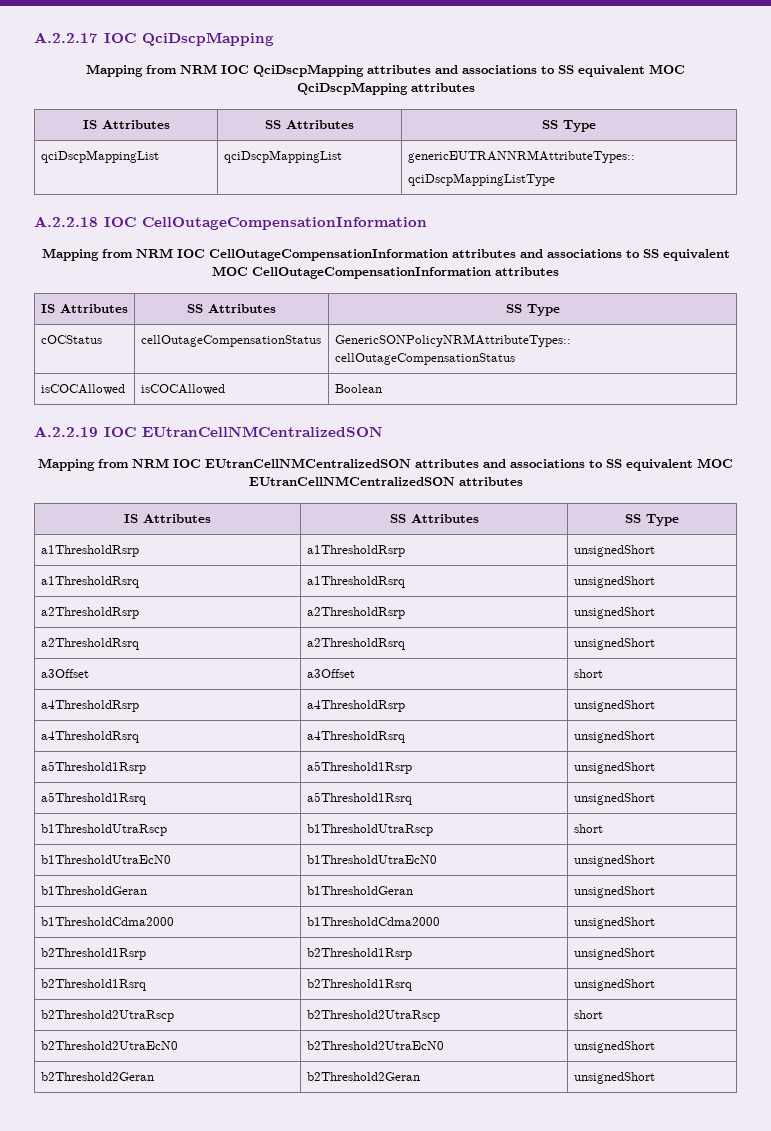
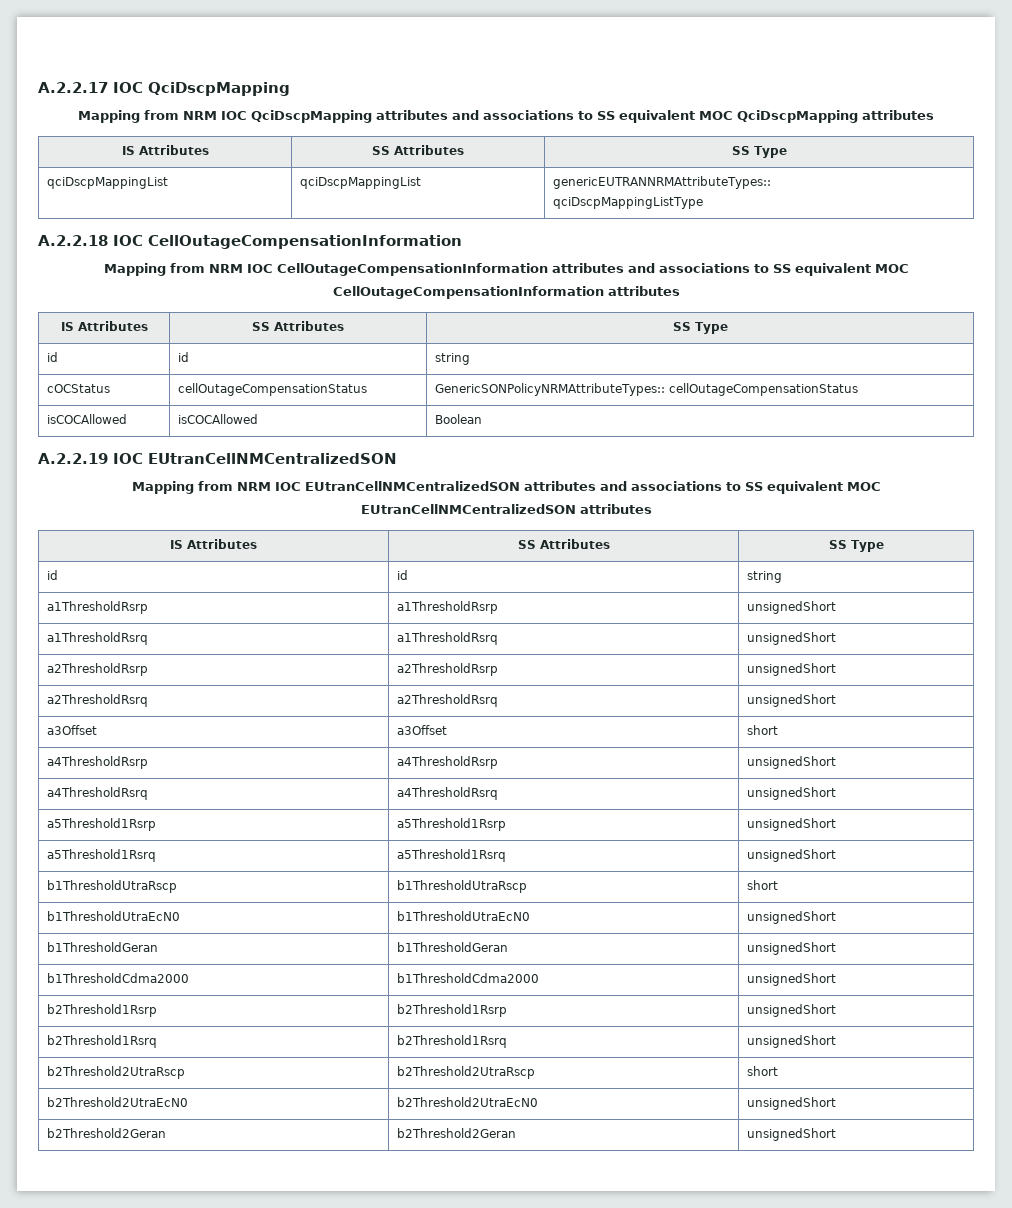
(560, 310) none -> [46,352,58,362] [177,352,189,362] [434,353,470,365] // id | id | string
(680, 520) none -> [46,570,58,580] [396,570,408,580] [746,571,782,583] // id | id | string

